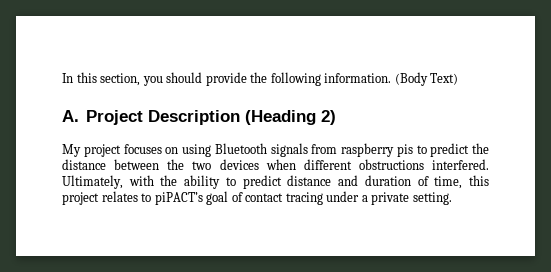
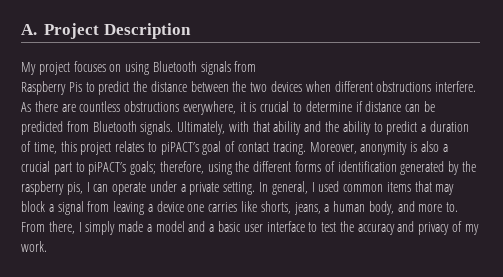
[62,72,459,86] In this section, you should provide the following information. (Body Text) // -> (21, 29) none
[244,110,336,125] (Heading 2) -> (191, 31) none
[341,143,413,157] raspberry pis -> [21,81,82,95] // Raspberry Pis
[432,159,489,170] [62,175,154,189] interfered. Ultimately, with -> [435,81,477,92] [21,101,435,115] [21,121,322,135] interfere. As there are countless obstructions everywhere, it is crucial to determine if distance can be predicted from Bluetooth signals. Ultimately, with that ability and
[287,175,359,186] distance and -> [421,124,427,132] a
[285,191,452,205] tracing under a private setting. -> [272,141,448,155] [21,161,476,175] [21,181,455,195] [21,201,459,215] [21,221,479,235] [21,241,47,252] tracing. Moreover, anonymity is also a crucial part to piPACT’s goals; therefore, using the different forms of identification generated by the raspberry pis, I can operate under a private setting. In general, I used common items that may block a signal from leaving a device one carries like shorts, jeans, a human body, and more to. From there, I simply made a model and a basic user interface to test the accuracy and privacy of my work.

